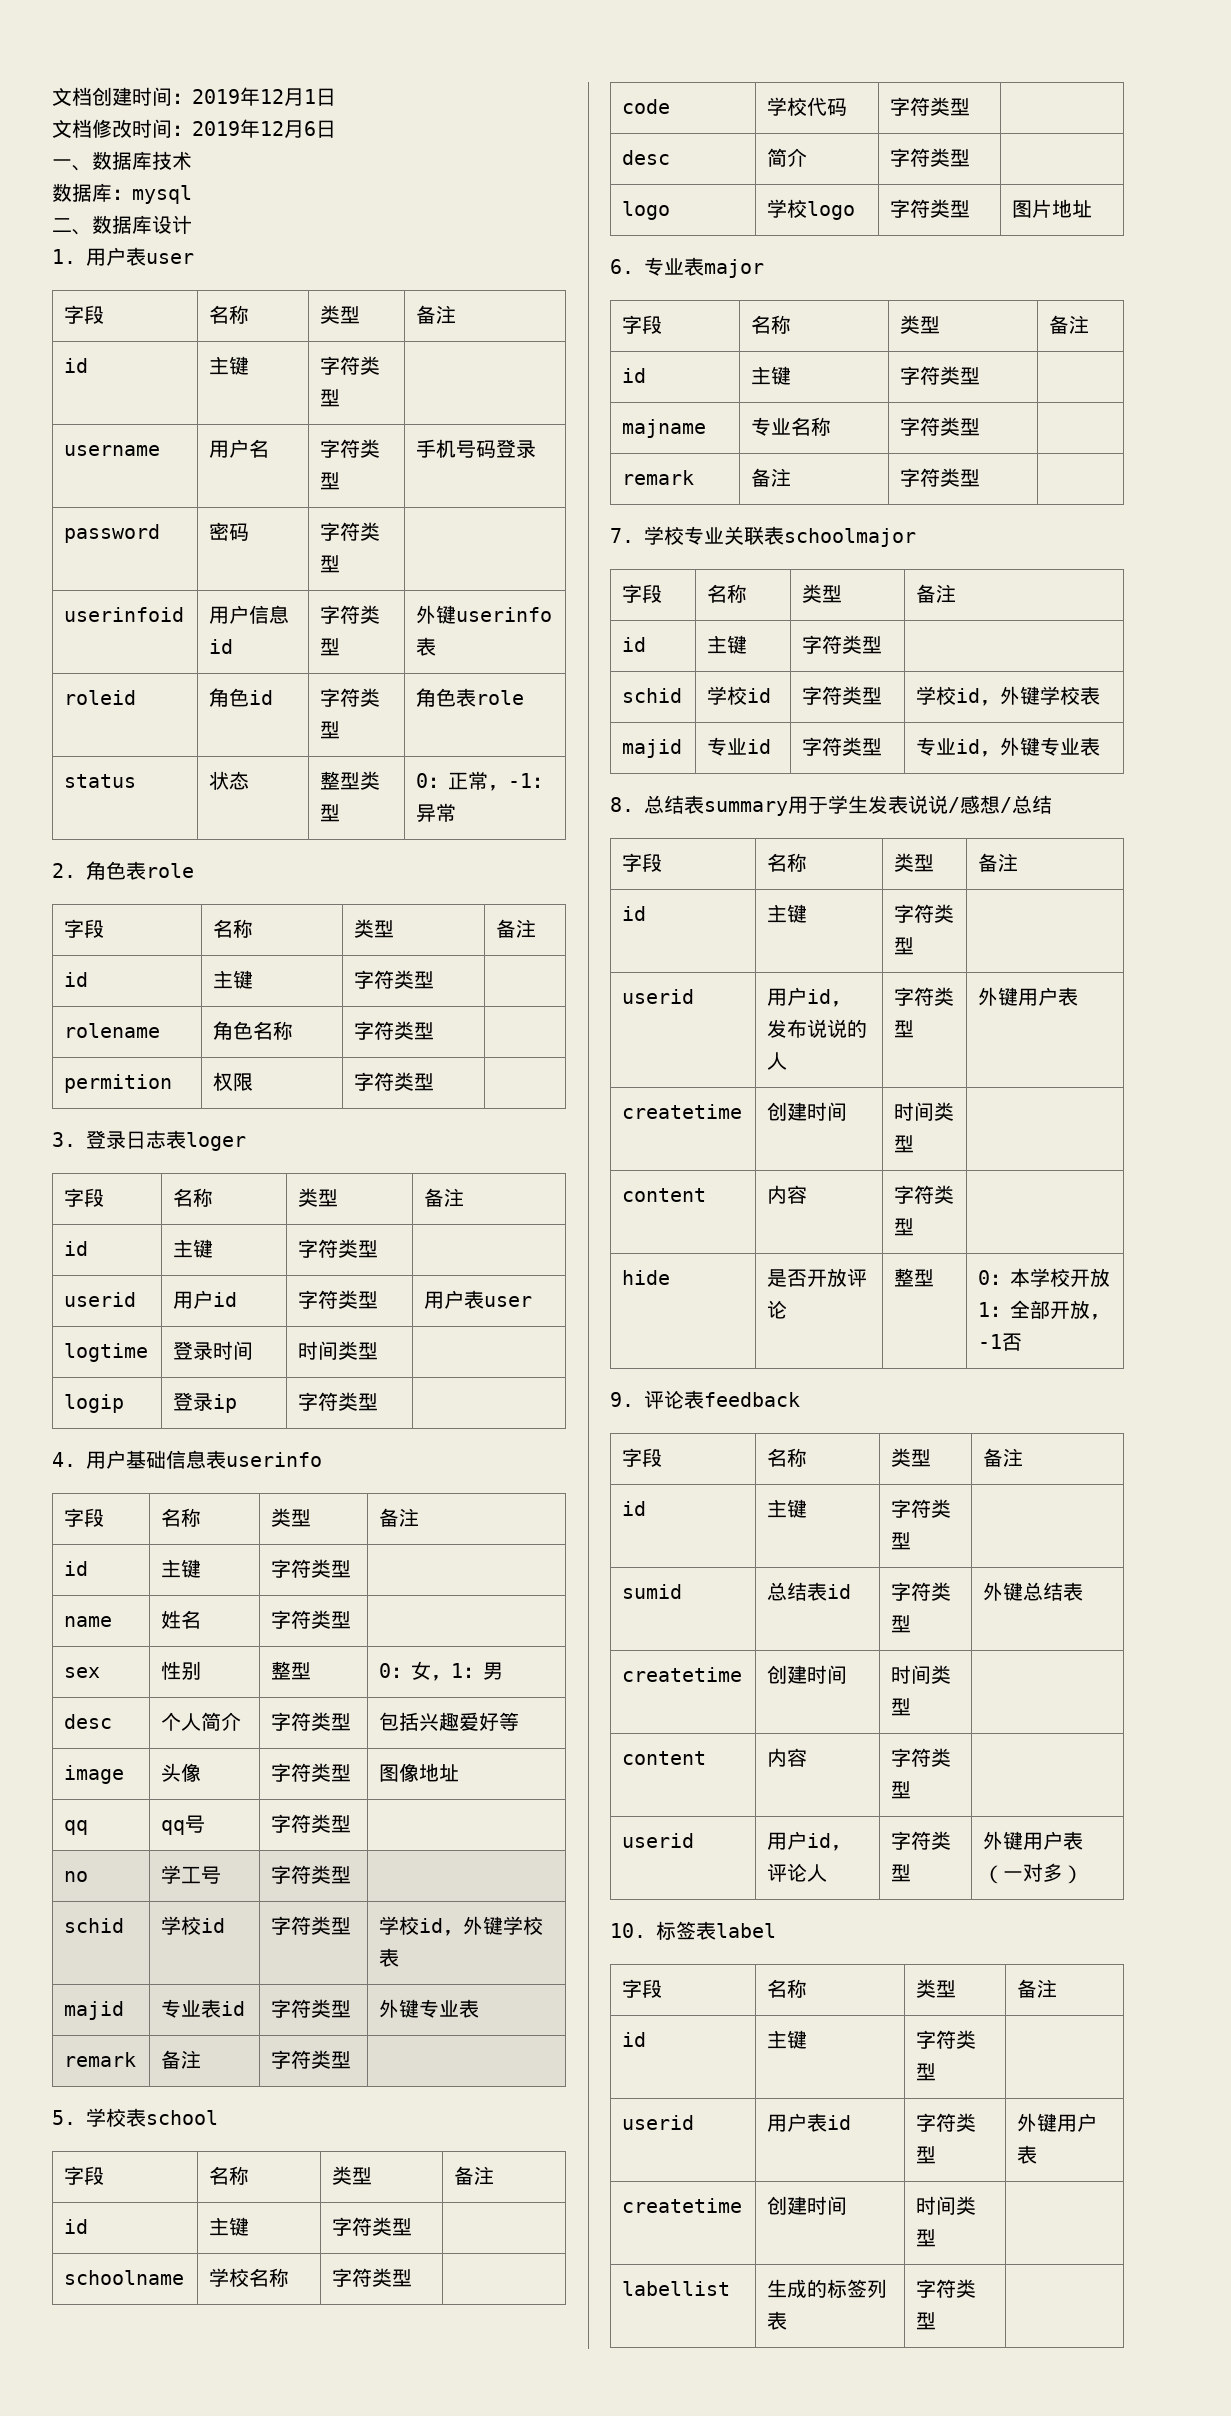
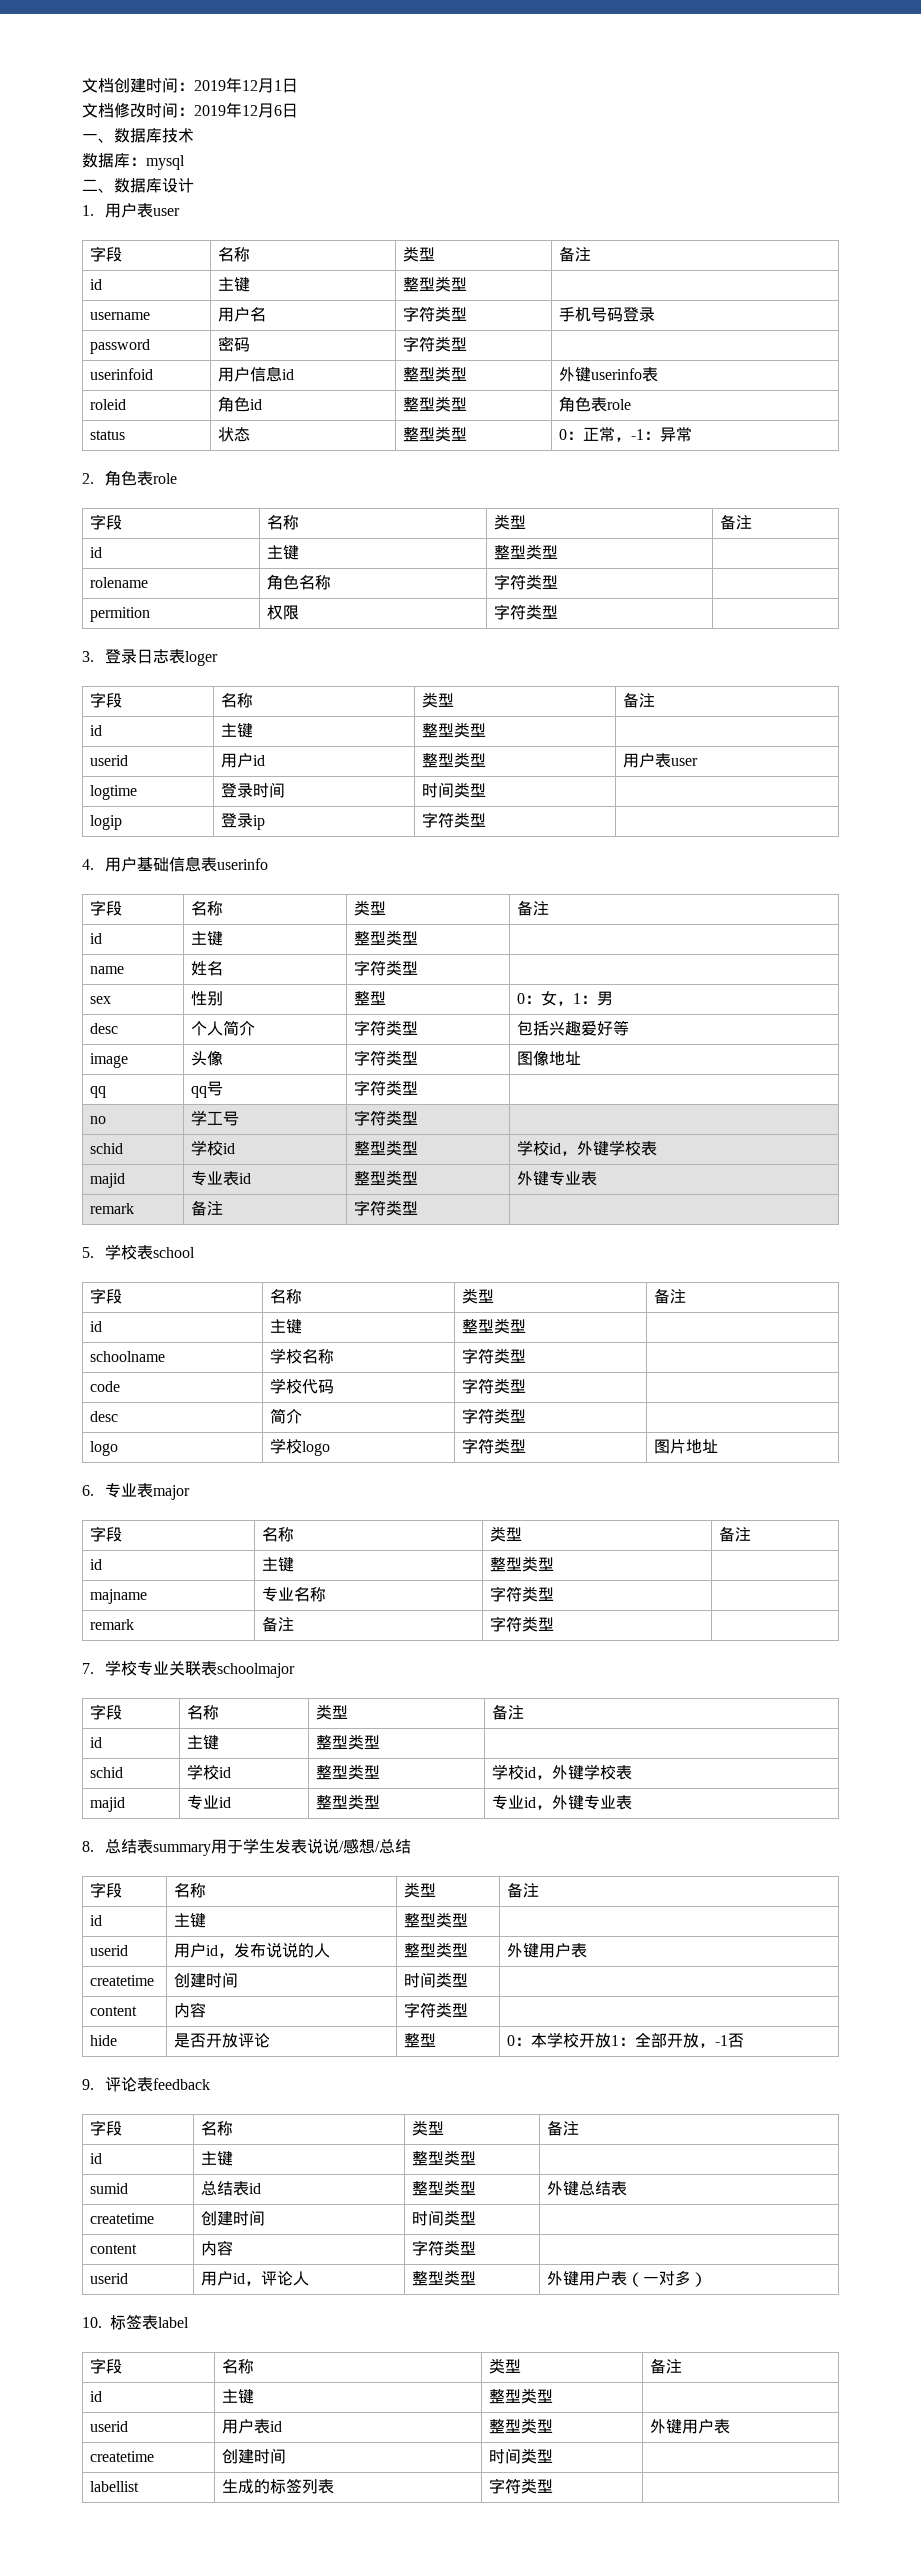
[320,356,361,375] 字符 -> [402,277,435,292] 整型
[320,605,361,624] 字符 -> [402,367,435,382] 整型
[320,688,361,707] 字符 -> [402,397,435,412] 整型
[354,970,395,989] 字符 -> [493,545,526,560] 整型
[298,1239,339,1258] 字符 -> [421,723,454,738] 整型
[298,1290,339,1309] 字符 -> [421,753,454,768] 整型
[271,1559,312,1578] 字符 -> [353,931,386,946] 整型
[271,1916,312,1935] 字符 -> [353,1141,386,1156] 整型
[271,1999,312,2018] 字符 -> [353,1171,386,1186] 整型
[332,2217,373,2236] 字符 -> [461,1319,494,1334] 整型
[900,366,941,385] 字符 -> [489,1557,522,1572] 整型
[802,635,883,654] [622,688,683,703] [707,686,772,705] [802,686,843,705] 字符类型 | // schid | 学校id | 字符 -> [315,1734,380,1750] [89,1767,123,1778] [186,1764,231,1780] [315,1765,348,1780] 整型类型 | // schid | 学校id | 整型
[802,737,843,756] 字符 -> [315,1795,348,1810] 整型
[894,904,935,923] 字符 -> [403,1913,436,1928] 整型
[894,987,935,1006] 字符 -> [403,1943,436,1958] 整型
[891,1499,932,1518] 字符 -> [411,2151,444,2166] 整型
[891,1582,932,1601] 字符 -> [411,2181,444,2196] 整型
[891,1831,932,1850] 字符 -> [411,2271,444,2286] 整型
[916,2030,957,2049] 字符 -> [488,2389,521,2404] 整型
[916,2113,957,2132] 字符 -> [488,2419,521,2434] 整型

